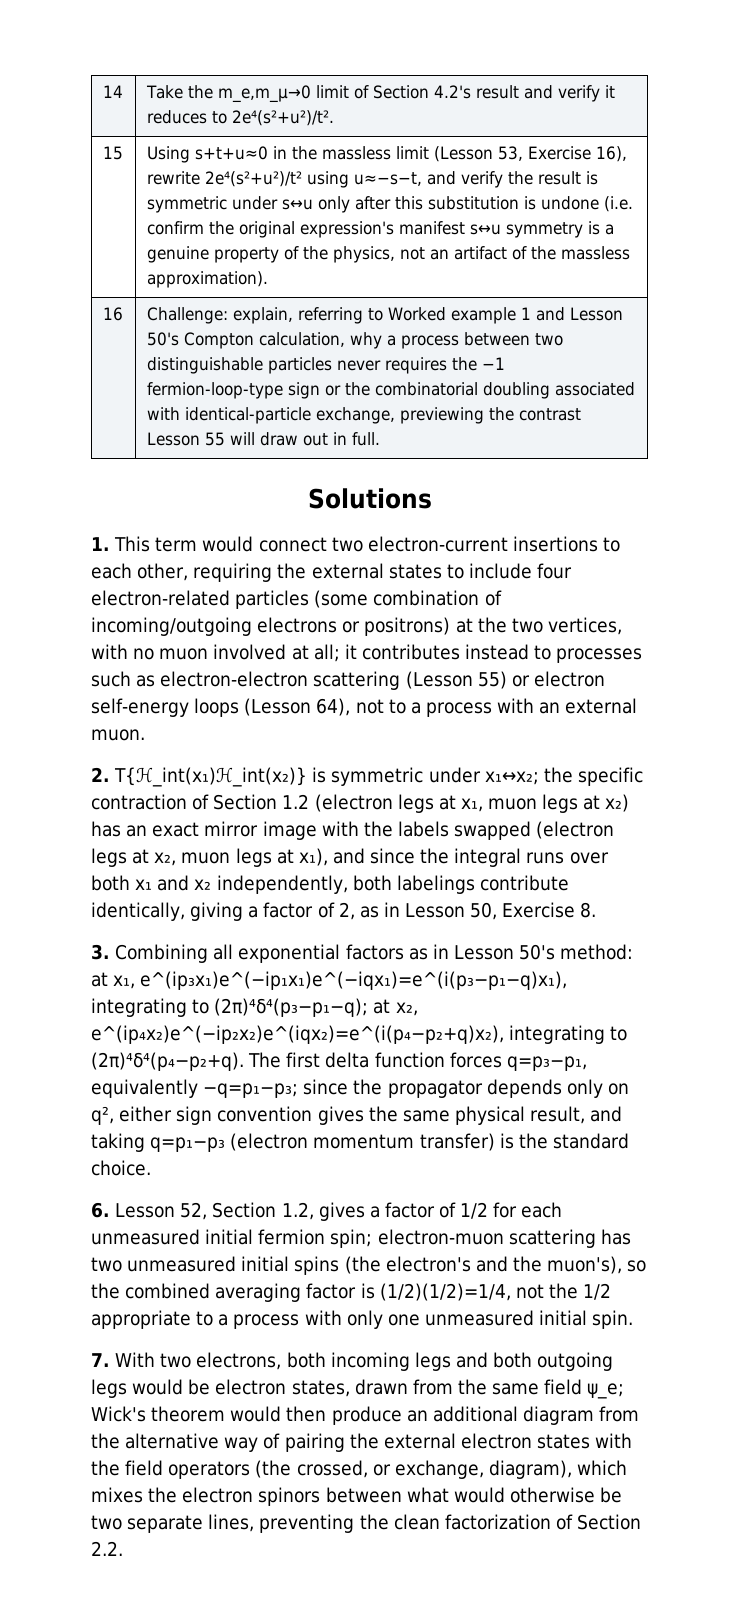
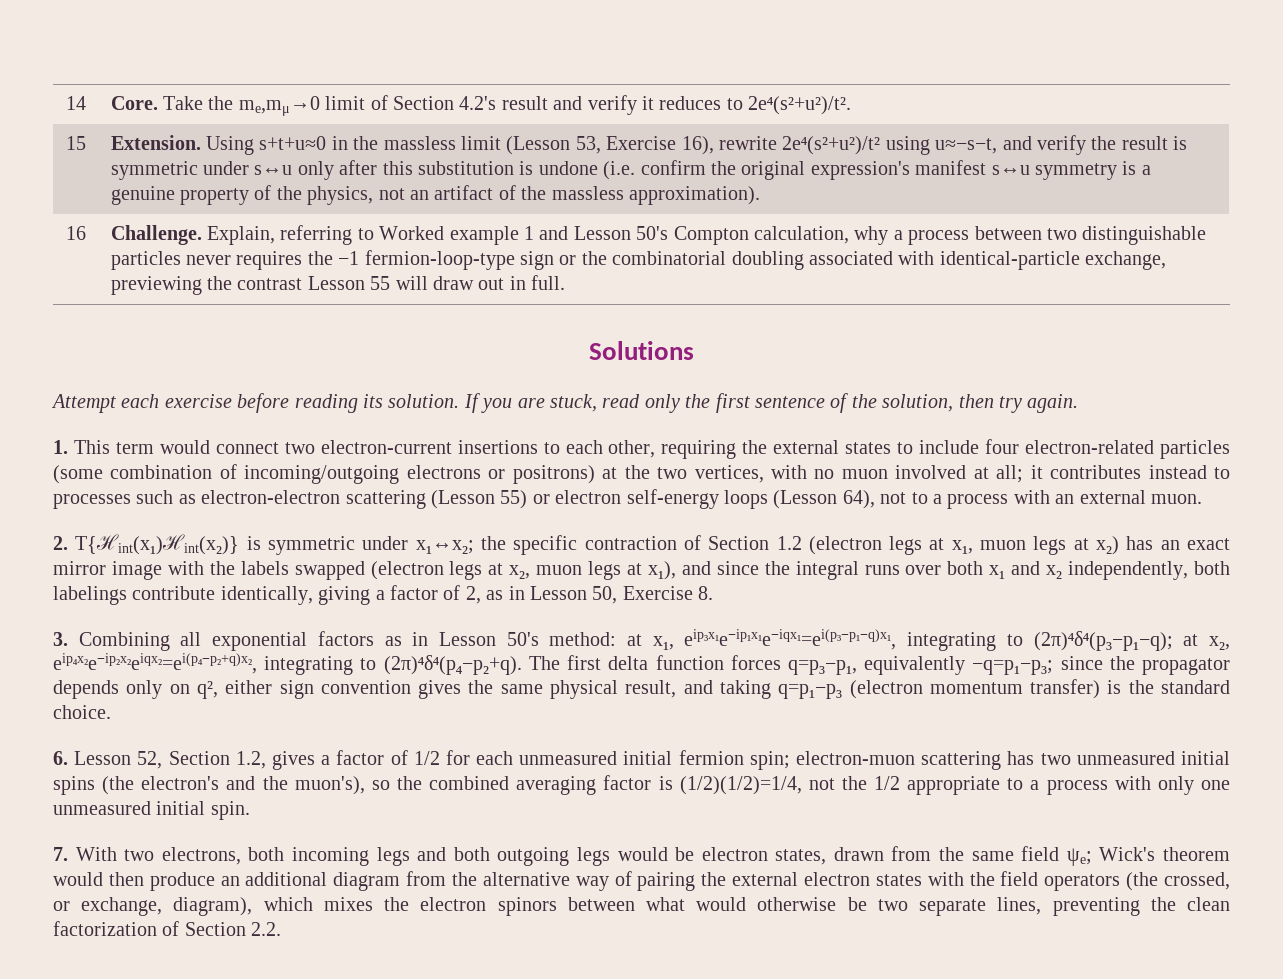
(123, 91) none -> [110,96,158,110] Core.
[217,85,311,103] m_e,m_μ→0 -> [238,96,320,116] me,mμ→0
(123, 153) none -> [110,135,201,150] Extension.
[146,307,293,324] Challenge: explain, -> [110,225,275,245] Challenge. Explain,
(432, 498) none -> [51,393,1079,413] // Attempt each exercise before reading its solution. If you are stuck, read only the first sentence of the solution, then try again.
[114,767,308,787] T{ℋ_int(x₁)ℋ_int(x₂)} -> [75,534,240,555] T{ℋint(x₁)ℋint(x₂)}
[140,971,568,990] e^(ip₃x₁)e^(−ip₁x₁)e^(−iqx₁)=e^(i(p₃−p₁−q)x₁), -> [684,629,897,650] eip₃x₁e−ip₁x₁e−iqx₁=ei(p₃−p₁−q)x₁,
[91,1025,504,1044] e^(ip₄x₂)e^(−ip₂x₂)e^(iqx₂)=e^(i(p₄−p₂+q)x₂), -> [53,653,257,674] eip₄x₂e−ip₂x₂eiqx₂=ei(p₄−p₂+q)x₂,
[587,1383,625,1399] ψ_e; -> [1066,848,1092,866] ψe;

